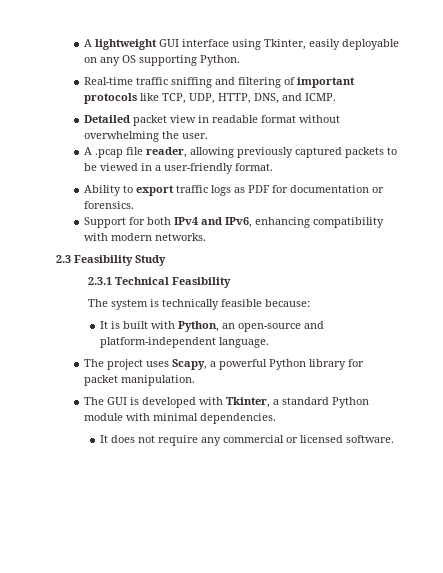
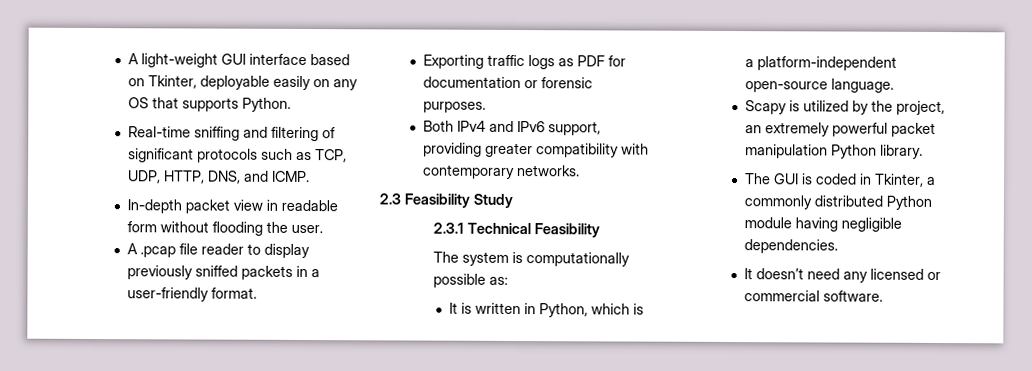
[84,39,158,50] A lightweight -> [128,53,219,68] A light-weight
[232,39,400,50] using Tkinter, easily deployable -> [310,54,351,66] [128,75,312,91] based on Tkinter, deployable easily
[139,55,198,66] supporting -> [152,97,240,112] that supports
[136,77,169,85] traffic -> (192, 132) none
[297,77,356,88] [84,93,160,104] important protocols like -> [128,148,313,163] significant protocols such as
[84,115,131,123] Detailed -> [127,199,183,214] In-depth
[261,115,341,123] [84,131,160,142] format without overwhelming -> [127,221,264,236] form without flooding
[146,147,398,158] [84,163,139,171] reader, allowing previously captured packets to be viewed -> [201,243,311,259] [127,265,294,280] reader to display previously sniffed packets
[84,185,175,196] Ability to export -> [423,54,485,69] Exporting
[84,201,135,209] [84,217,311,228] forensics. // Support for both IPv4 and IPv6, enhancing -> [541,77,594,89] [423,101,487,113] [423,120,602,136] [423,142,534,158] forensic purposes. // Both IPv4 and IPv6 support, providing greater
[111,233,153,241] modern -> [423,164,516,179] contemporary
[161,299,310,310] technically feasible because: -> [526,252,631,267] [433,273,509,288] computationally possible as:
[122,321,324,332] [99,337,269,348] [84,359,365,370] [84,375,196,386] [84,397,370,408] [84,413,277,424] [99,435,343,446] built with Python, an open-source and platform-independent language. // The project uses Scapy, a powerful Python library for packet manipulation. // The GUI is developed with Tkinter, a standard Python module with minimal dependencies. // It does not require any commercial or licensed -> [475,302,645,318] [745,56,898,71] [745,78,895,93] [745,100,946,116] [745,122,937,137] [745,144,924,159] [745,173,937,187] [744,195,933,210] [744,217,903,232] [744,239,839,254] [744,268,942,283] [744,290,821,302] written in Python, which is a platform-independent open-source language. // Scapy is utilized by the project, an extremely powerful packet manipulation Python library. // The GUI is coded in Tkinter, a commonly distributed Python module having negligible dependencies. // It doesn’t need any licensed or commercial

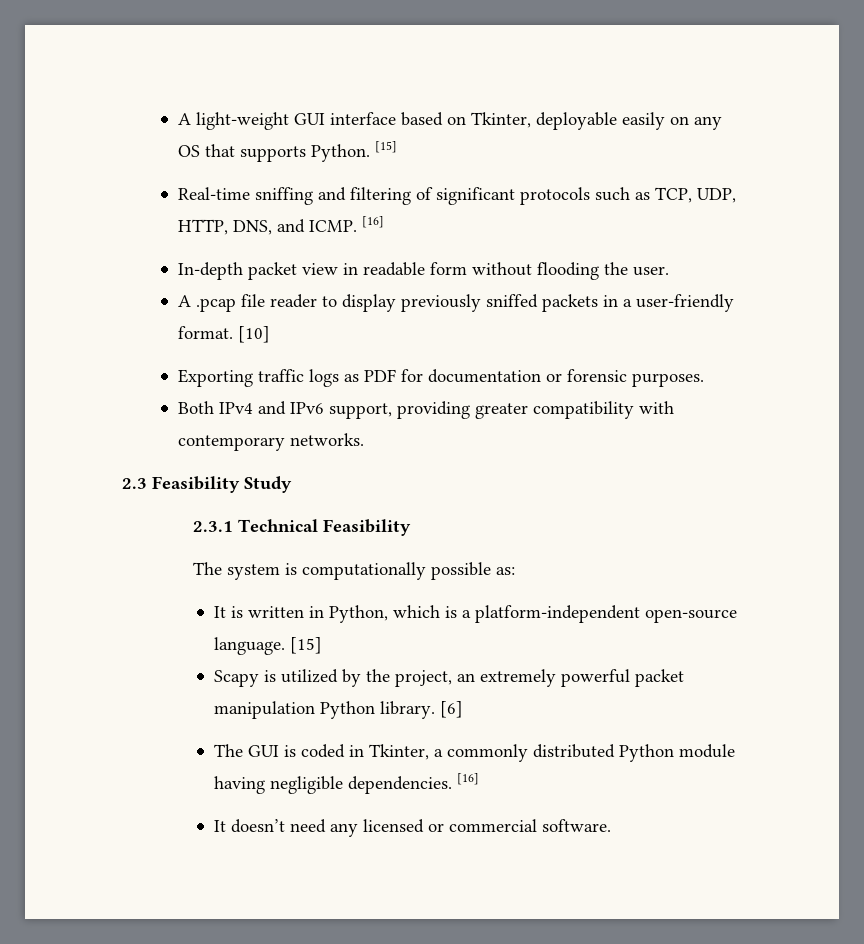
(292, 104) none -> [374,141,397,153] [15]
(311, 176) none -> [361,216,384,228] [16]
(258, 293) none -> [237,326,270,343] [10]
(895, 85) none -> [289,637,322,654] [15]
(924, 151) none -> [439,701,463,718] [6]
(839, 246) none -> [456,773,479,785] [16]

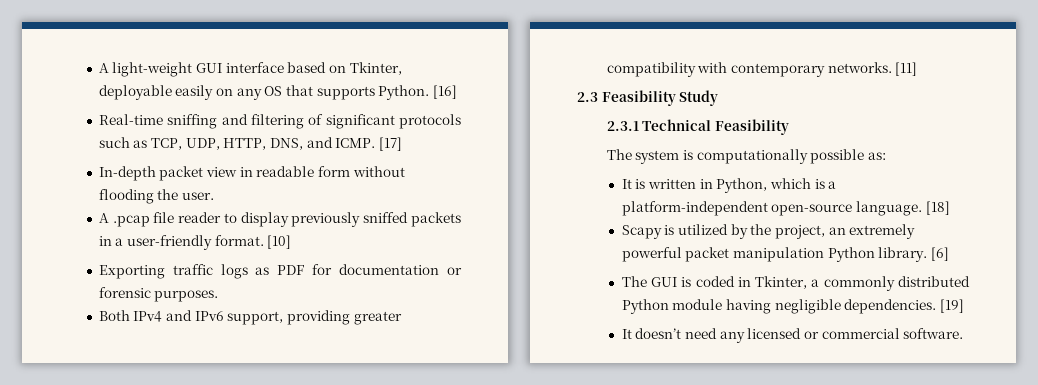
[374,141,397,153] [15] -> [432,85,457,99] [16]
[361,216,384,228] [16] -> [378,137,402,151] [17]
(364, 439) none -> [895,62,918,76] [11]
[289,637,322,654] [15] -> [925,201,950,215] [18]
[456,773,479,785] [16] -> [939,299,964,313] [19]

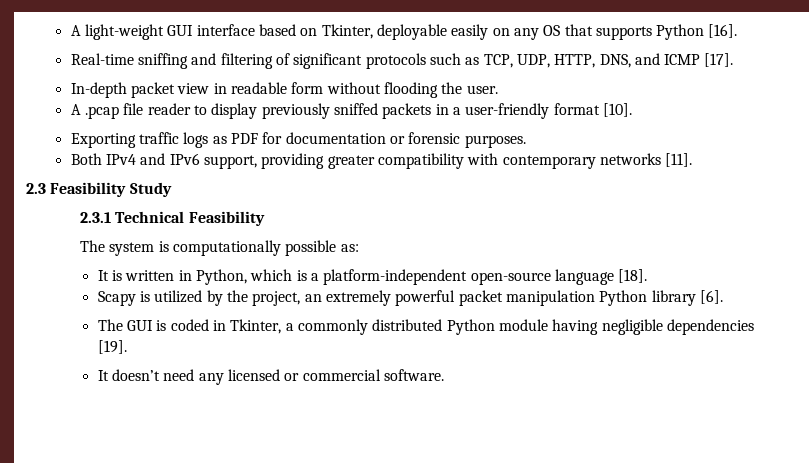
[378,85,457,100] Python. [16] -> [656,24,738,40] Python [16].
[335,137,402,151] ICMP. [17] -> [664,53,734,67] ICMP [17].
[214,235,292,249] format. [10] -> [553,103,632,117] format [10].
[827,62,918,76] networks. [11] -> [599,153,693,167] networks [11].
[855,201,950,216] language. [18] -> [554,269,648,285] language [18].
[878,247,949,262] library. [6] -> [651,290,723,306] library [6].
[844,299,964,314] dependencies. [19] -> [666,319,754,335] [97,340,127,354] dependencies [19].

